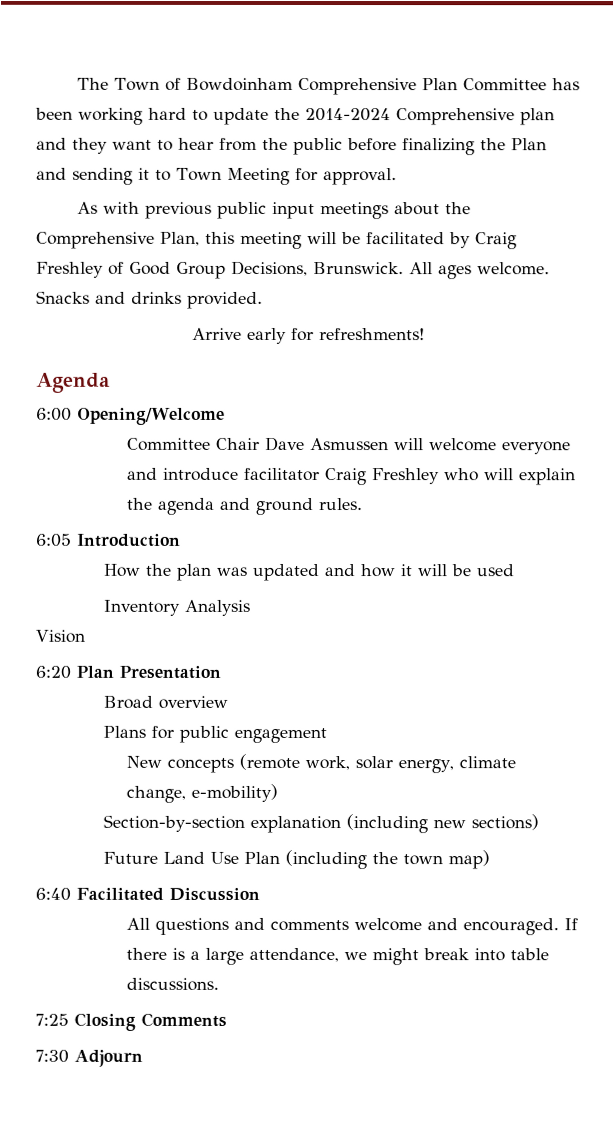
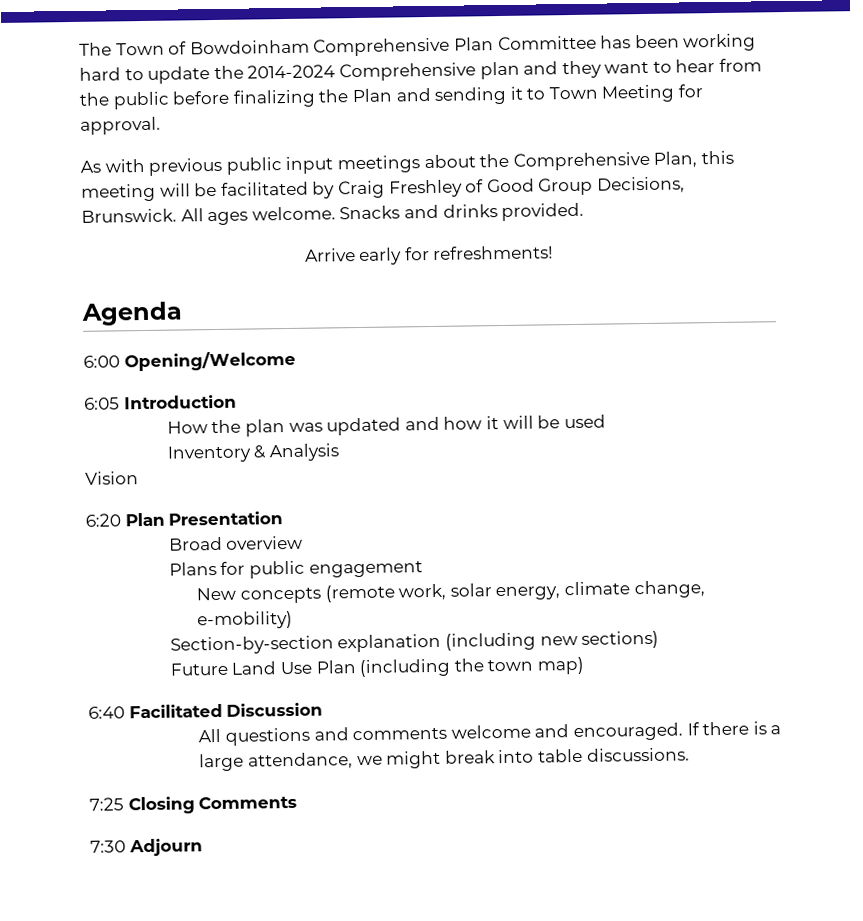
[127,436,572,455] [127,467,577,486] [127,497,364,516] // Committee Chair Dave Asmussen will welcome everyone and introduce facilitator Craig Freshley who will explain the agenda and ground rules. -> (296, 361) none
(181, 607) none -> [253,445,267,459] &

